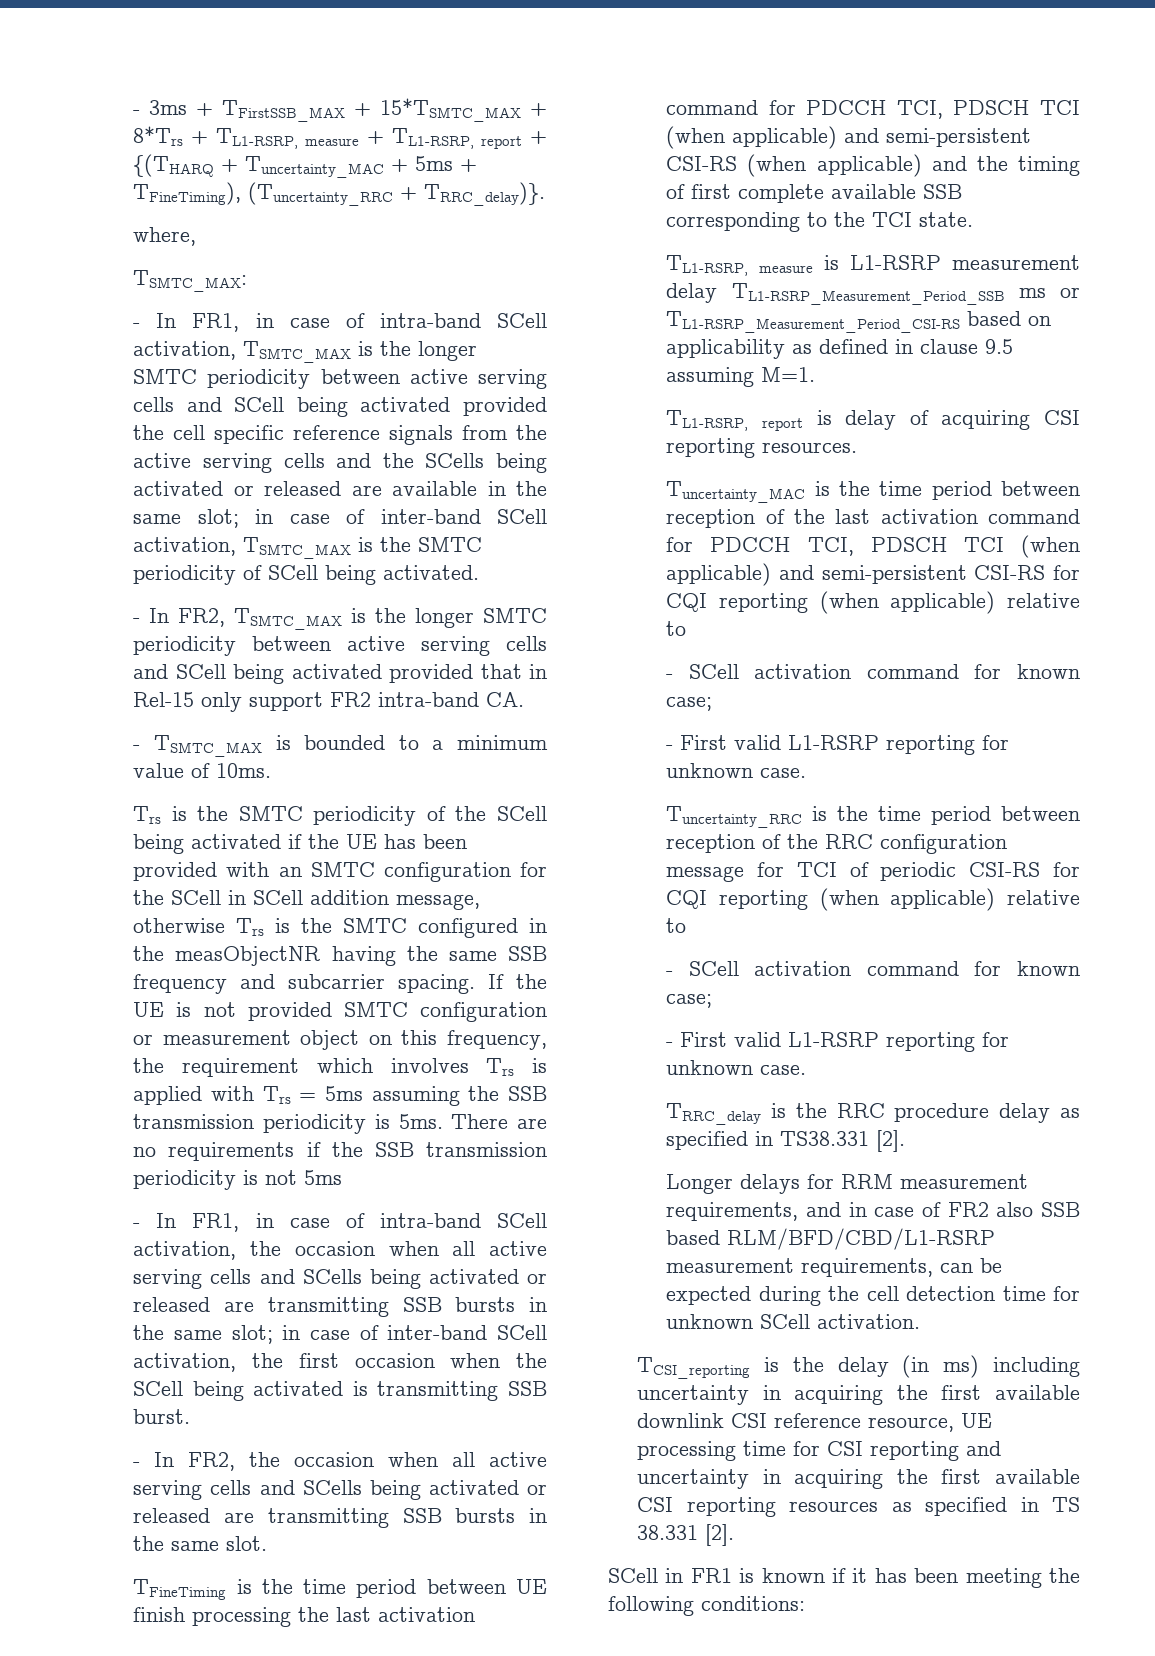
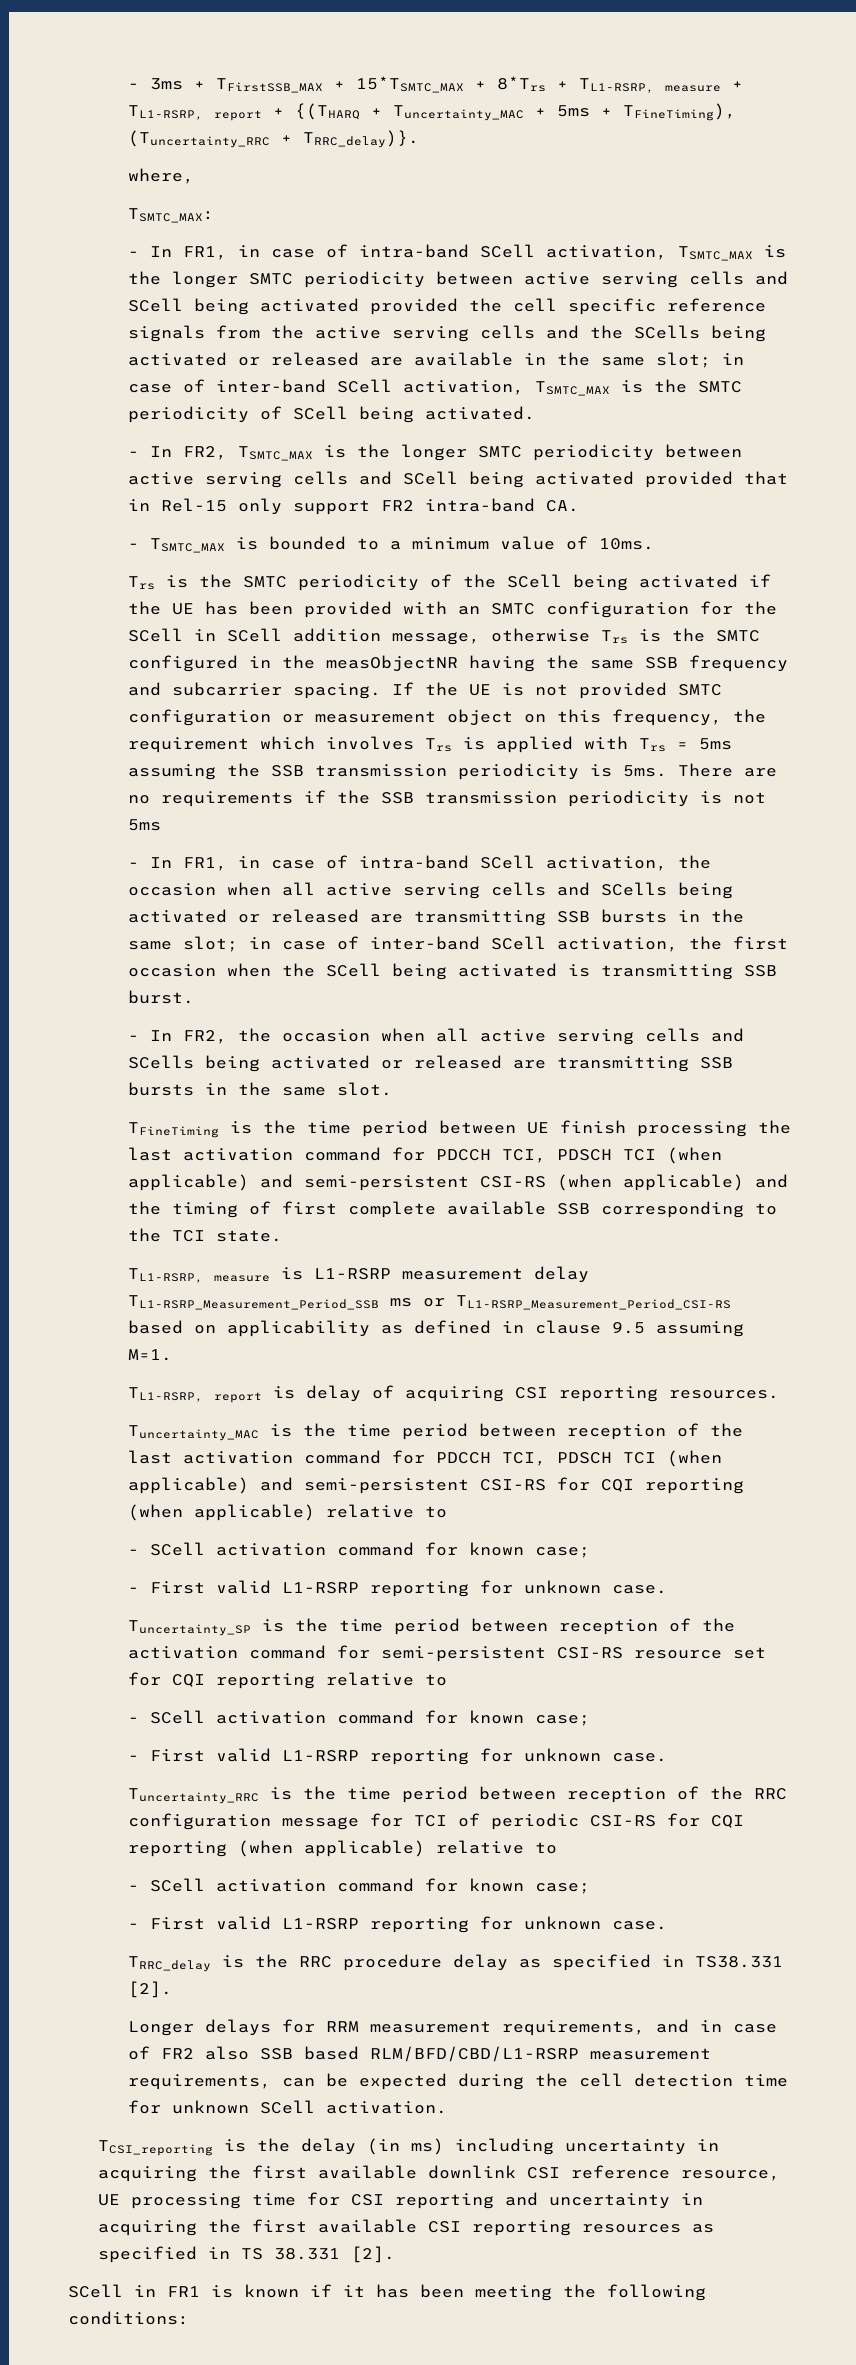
(807, 773) none -> [128,1618,736,1636] [128,1645,767,1662] [128,1672,448,1689] [128,1710,591,1726] [128,1748,668,1765] // Tuncertainty_SP is the time period between reception of the activation command for semi-persistent CSI-RS resource set for CQI reporting relative to // - SCell activation command for known case; // - First valid L1-RSRP reporting for unknown case.

